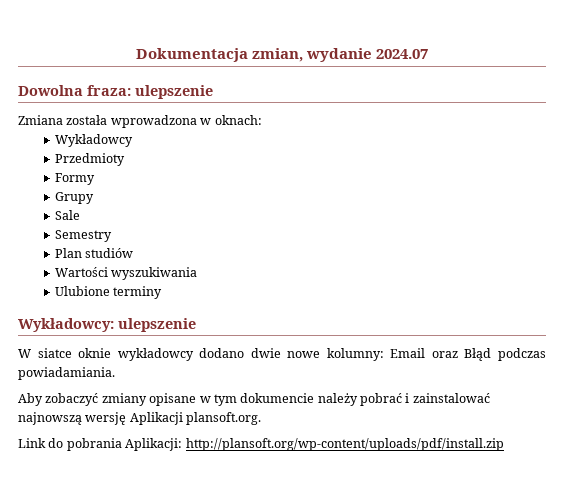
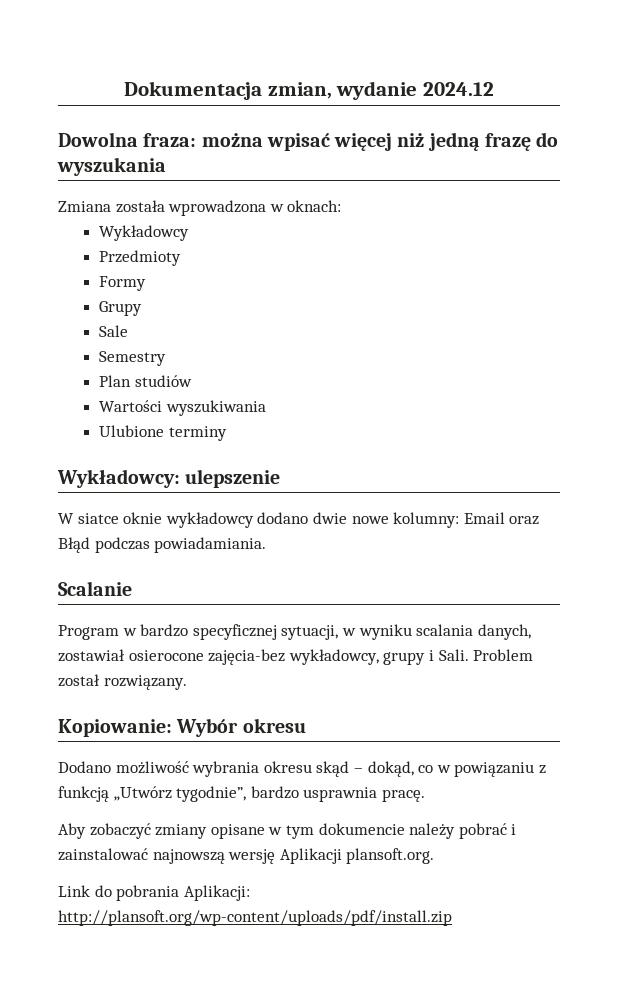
[376,49,429,59] 2024.07 -> [422,82,494,96] 2024.12
[135,85,213,99] ulepszenie -> [201,132,559,151] [57,157,166,176] można wpisać więcej niż jedną frazę do wyszukania
(115, 373) none -> [58,581,132,596] [58,624,531,640] [58,649,534,665] [58,674,187,690] [58,718,306,737] [58,761,546,777] [58,786,425,802] // Scalanie // Program w bardzo specyficznej sytuacji, w wyniku scalania danych, zostawiał osierocone zajęcia-bez wykładowcy, grupy i Sali. Problem został rozwiązany. // Kopiowanie: Wybór okresu // Dodano możliwość wybrania okresu skąd – dokąd, co w powiązaniu z funkcją „Utwórz tygodnie”, bardzo usprawnia pracę.

